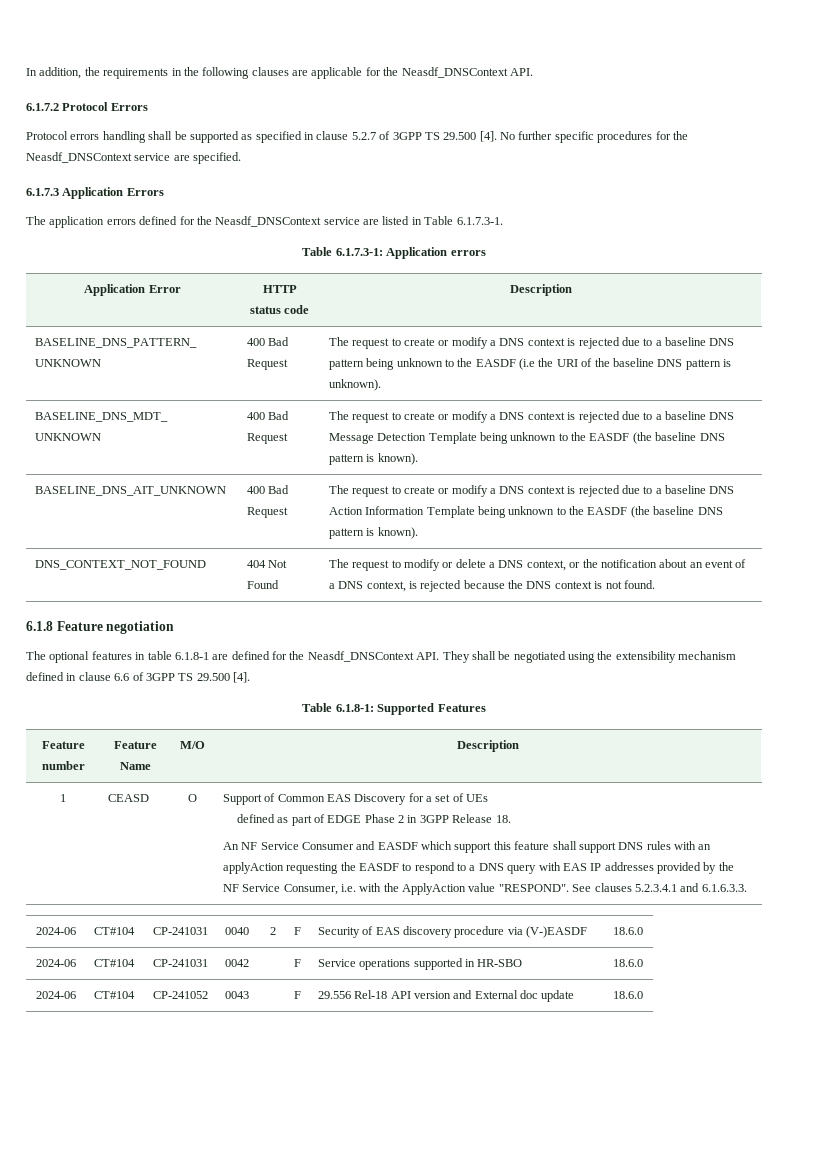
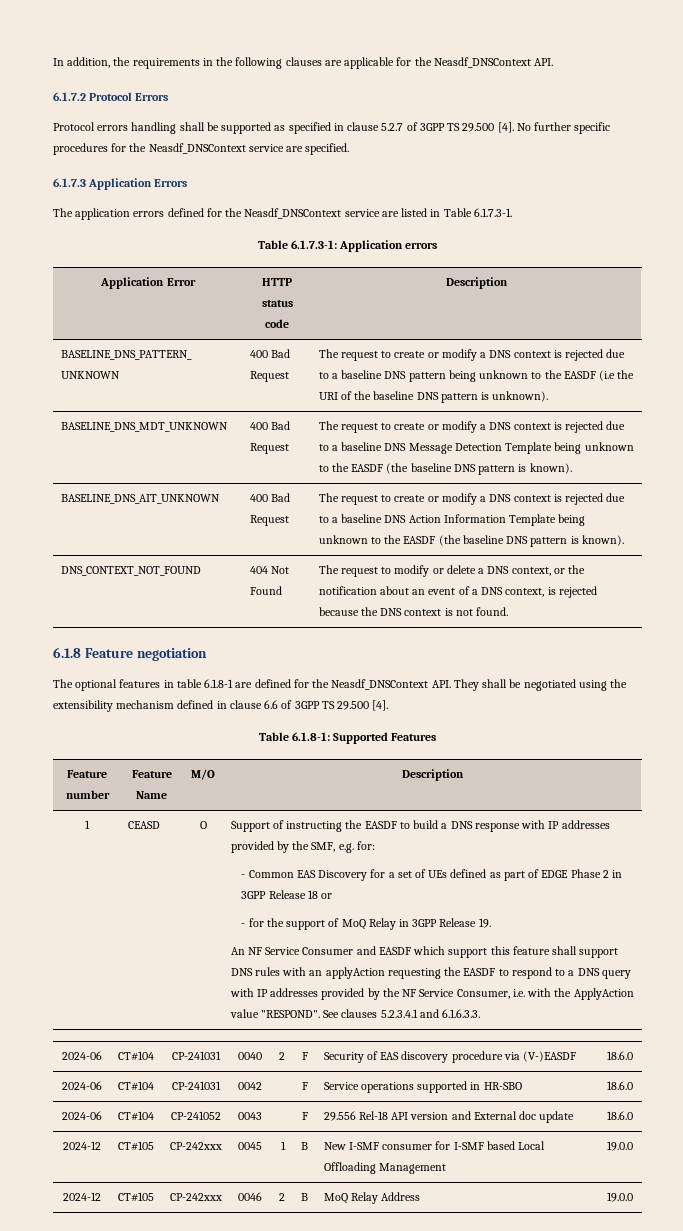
(276, 797) none -> [286,820,610,832] [230,841,375,853] [241,874,246,878] instructing the EASDF to build a DNS response with IP addresses provided by the SMF, e.g. for: // -
(489, 798) // -> (448, 874) none
[495,815,511,823] 18. -> [307,890,333,899] [241,918,491,930] 18 or // - for the support of MoQ Relay in 3GPP Release 19.
[562,863,587,871] EAS -> (254, 992) none
(643, 995) none -> [62,1141,101,1150] [117,1141,154,1151] [170,1142,222,1150] [237,1142,262,1150] [281,1141,287,1150] [301,1142,308,1150] [323,1141,546,1150] [323,1162,446,1174] [607,1141,633,1151] [62,1192,101,1201] [117,1192,154,1202] [170,1193,222,1201] [237,1192,262,1201] [279,1193,286,1201] [301,1193,308,1201] [323,1192,421,1204] [607,1192,633,1202] // 2024-12 | CT#105 | CP-242xxx | 0045 | 1 | B | New I-SMF consumer for I-SMF based Local Offloading Management | 19.0.0 // 2024-12 | CT#105 | CP-242xxx | 0046 | 2 | B | MoQ Relay Address | 19.0.0

